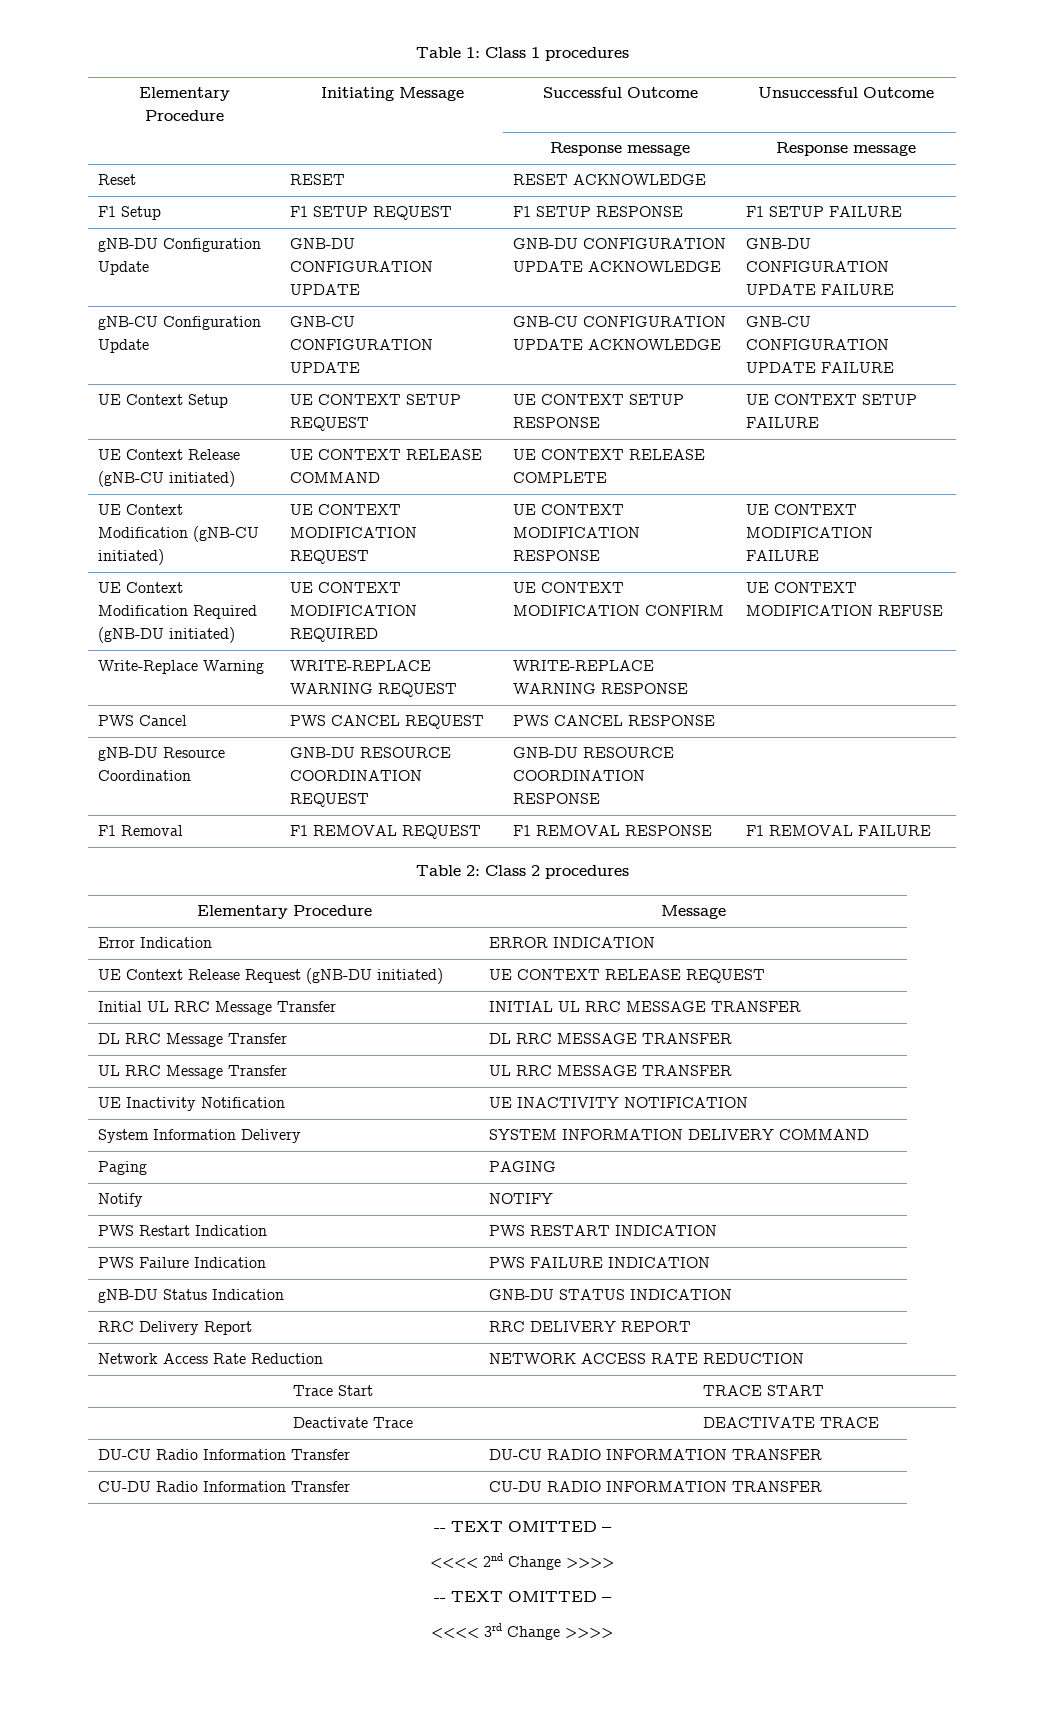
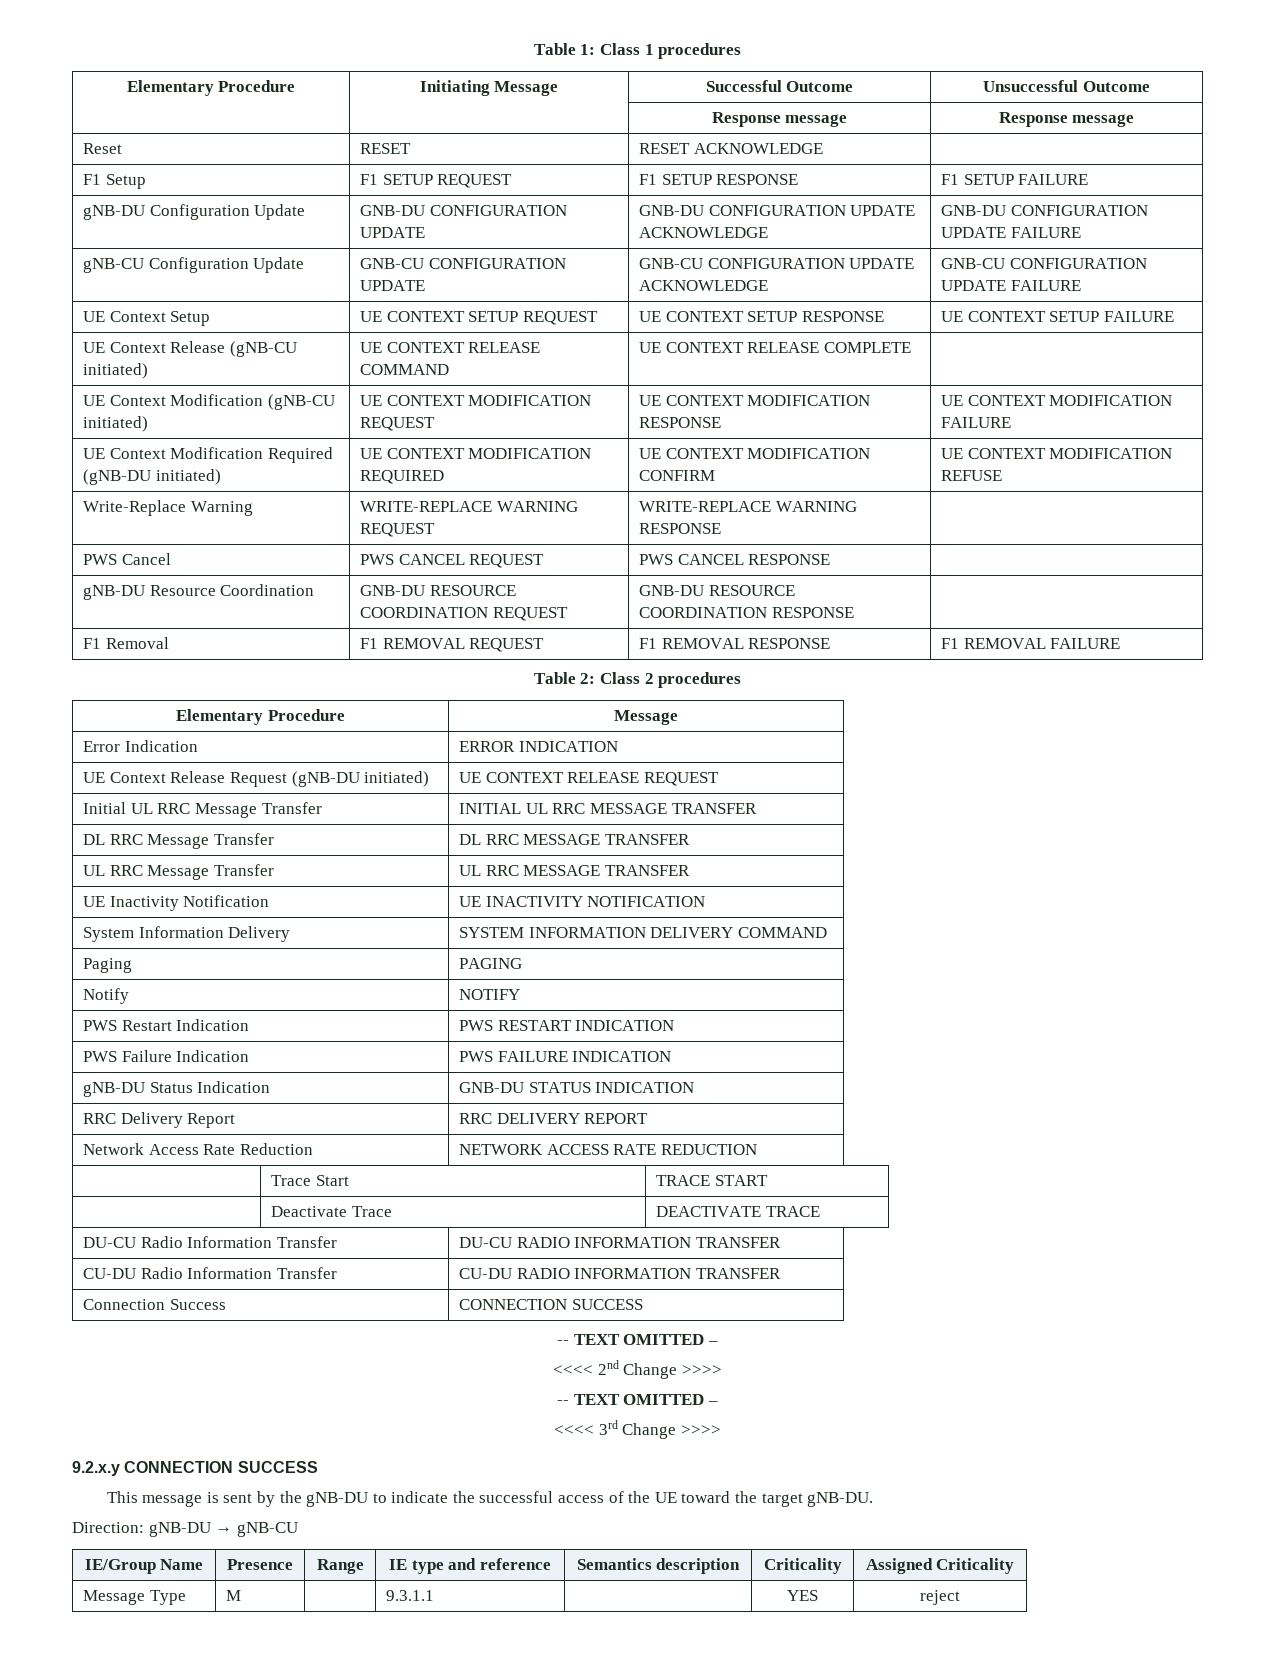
(822, 1486) none -> [83,1299,226,1310] [459,1299,643,1310] // Connection Success | CONNECTION SUCCESS
(613, 1633) none -> [72,1461,318,1476] [106,1491,874,1507] [72,1522,298,1537] [84,1559,204,1574] [227,1559,293,1570] [316,1559,364,1574] [389,1558,551,1574] [576,1558,741,1574] [763,1558,842,1574] [865,1558,1015,1574] [83,1590,186,1605] [226,1590,242,1601] [386,1590,435,1601] [787,1590,818,1601] [920,1590,960,1605] // 9.2.x.y CONNECTION SUCCESS // This message is sent by the gNB-DU to indicate the successful access of the UE toward the target gNB-DU. // Direction: gNB-DU → gNB-CU // IE/Group Name | Presence | Range | IE type and reference | Semantics description | Criticality | Assigned Criticality // Message Type | M | | 9.3.1.1 | | YES | reject

